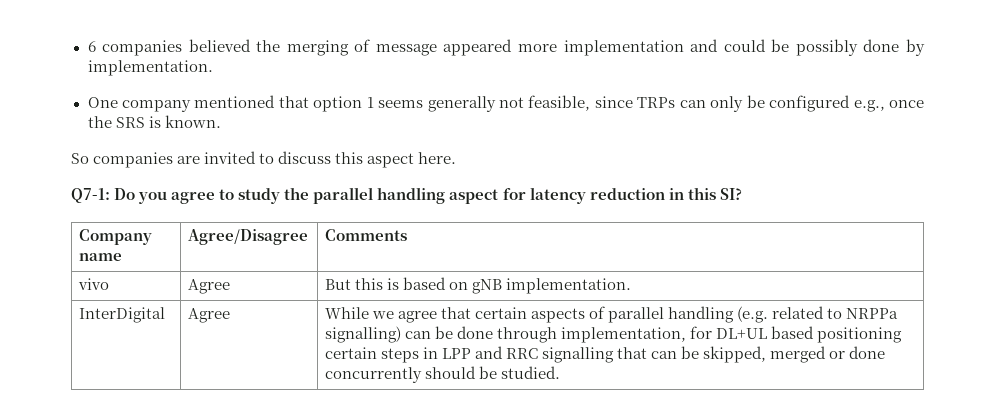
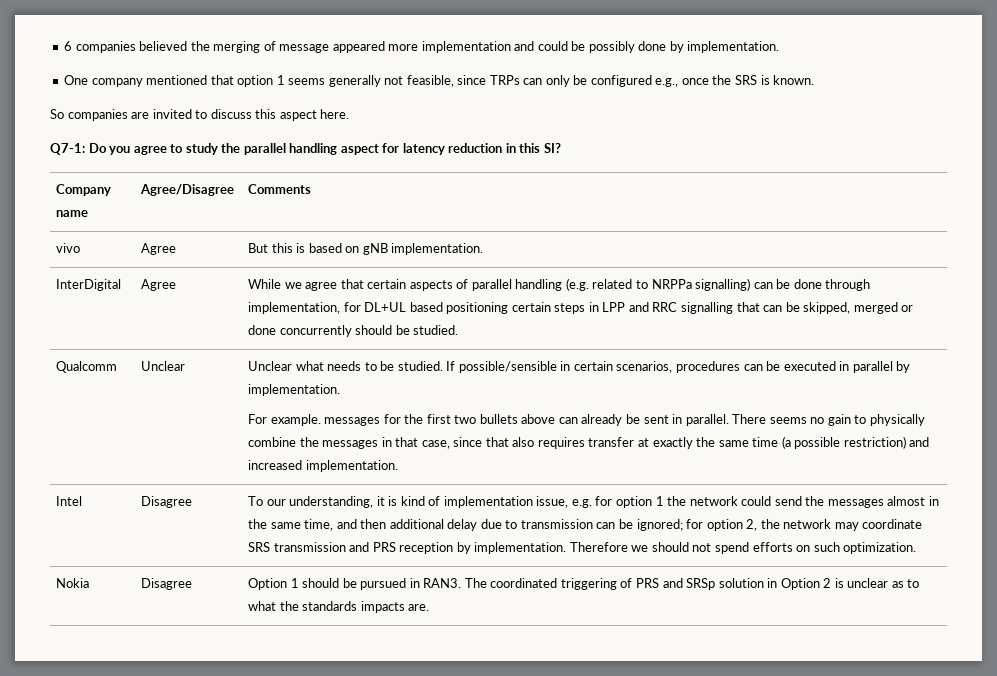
(560, 372) none -> [56,361,118,373] [141,361,186,371] [248,361,911,373] [248,384,341,396] [248,414,925,426] [248,436,930,449] [248,460,398,472] [56,496,83,506] [141,496,193,508] [248,496,939,508] [248,519,923,531] [248,542,917,554] [56,578,90,588] [141,578,193,590] [248,578,920,590] [248,601,430,613] // Qualcomm | Unclear | Unclear what needs to be studied. If possible/sensible in certain scenarios, procedures can be executed in parallel by implementation. // For example. messages for the first two bullets above can already be sent in parallel. There seems no gain to physically combine the messages in that case, since that also requires transfer at exactly the same time (a possible restriction) and increased implementation. // Intel | Disagree | To our understanding, it is kind of implementation issue, e.g. for option 1 the network could send the messages almost in the same time, and then additional delay due to transmission can be ignored; for option 2, the network may coordinate SRS transmission and PRS reception by implementation. Therefore we should not spend efforts on such optimization. // Nokia | Disagree | Option 1 should be pursued in RAN3. The coordinated triggering of PRS and SRSp solution in Option 2 is unclear as to what the standards impacts are.

